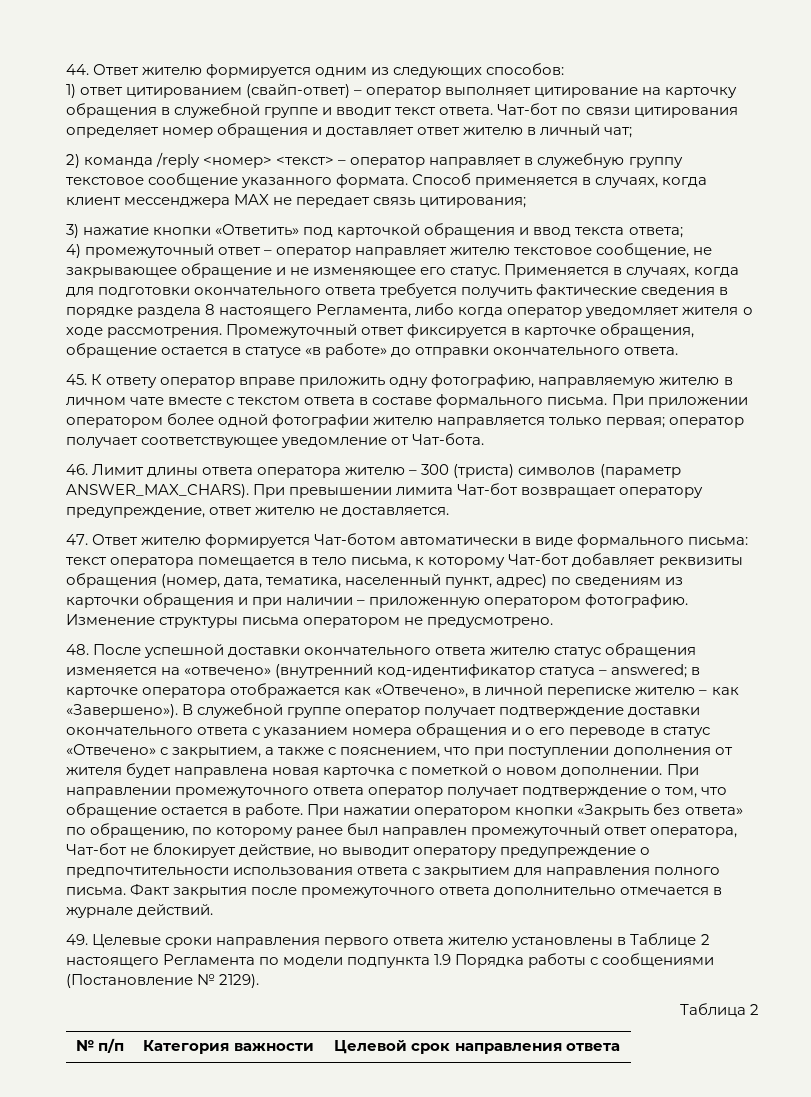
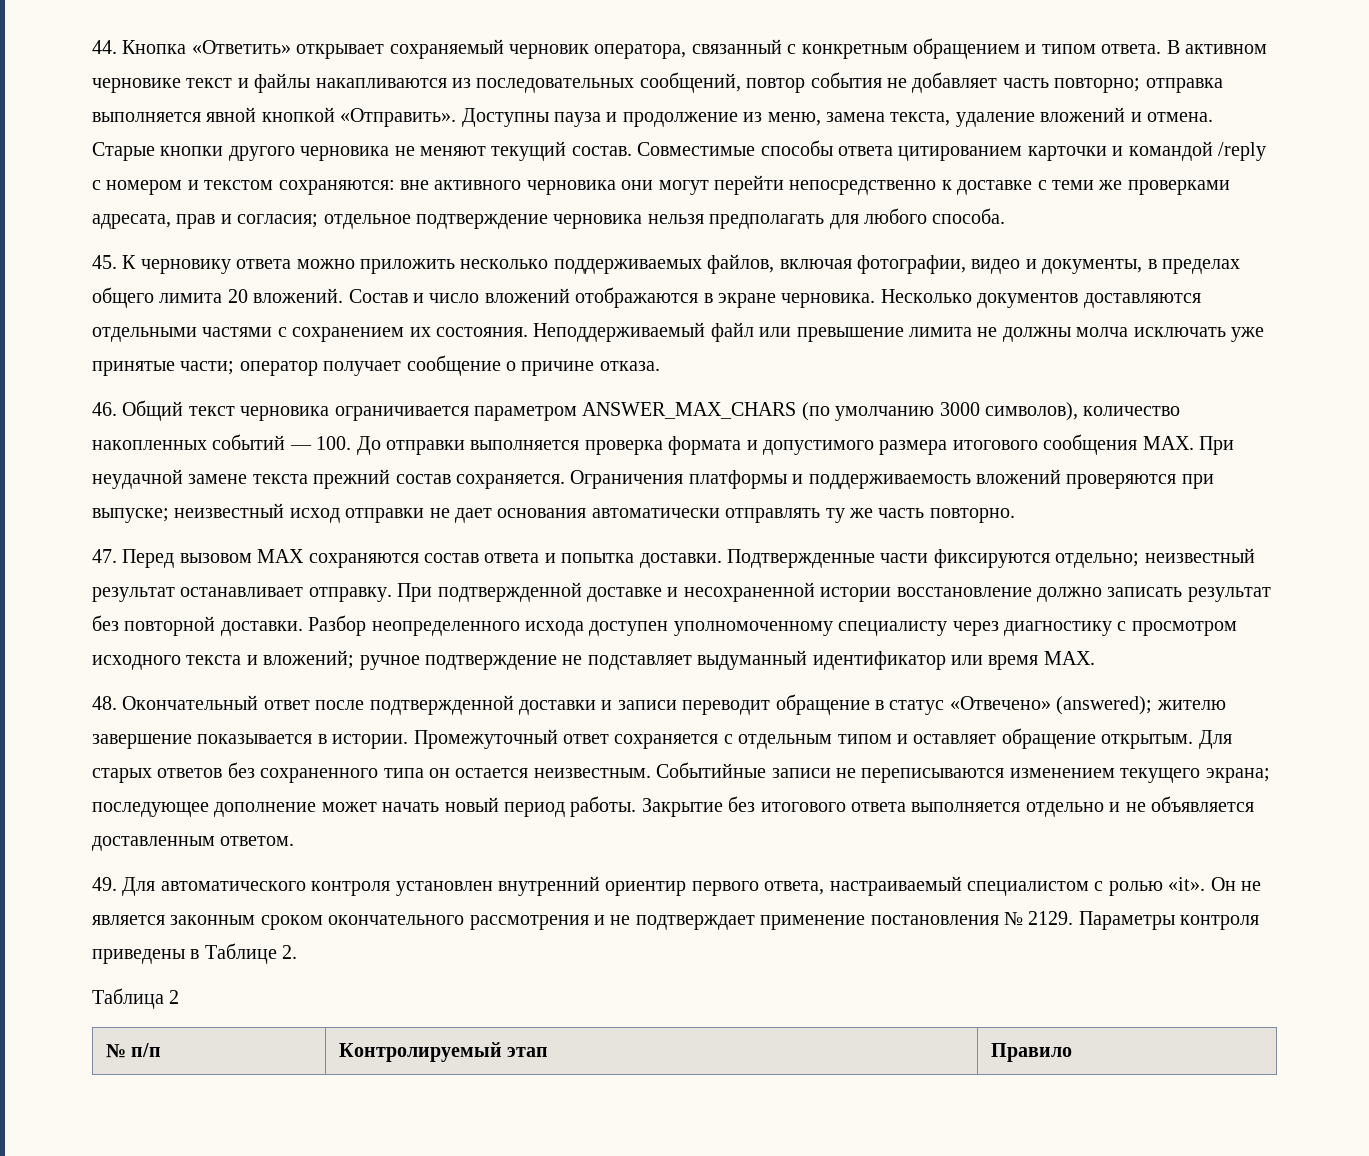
[93,63,565,78] [66,84,738,98] [66,103,738,118] [66,123,633,138] [66,152,683,168] [66,173,708,188] [66,194,527,208] [66,223,683,238] [66,243,713,258] [66,263,739,278] [66,283,729,298] [66,303,753,318] [66,323,695,338] [66,343,679,358] [66,374,733,388] [66,394,748,408] [66,413,745,428] [66,433,485,448] [66,464,681,478] [66,483,704,498] [66,507,450,518] [66,533,749,548] [66,553,743,568] [66,573,684,588] [66,593,689,608] [66,614,554,628] [66,643,697,658] [66,664,701,678] [66,683,739,698] [66,703,701,718] [66,723,710,738] [66,744,733,758] [66,763,699,778] [66,787,728,798] [66,803,743,818] [66,823,738,838] [66,843,651,858] [66,867,721,878] [66,884,723,898] [66,904,214,918] [66,933,710,948] [66,953,715,968] [66,974,260,988] [679,1003,759,1017] [75,1038,125,1053] [143,1040,314,1054] [334,1040,620,1054] Ответ жителю формируется одним из следующих способов: // 1) ответ цитированием (свайп-ответ) – оператор выполняет цитирование на карточку обращения в служебной группе и вводит текст ответа. Чат-бот по связи цитирования определяет номер обращения и доставляет ответ жителю в личный чат; // 2) команда /reply <номер> <текст> – оператор направляет в служебную группу текстовое сообщение указанного формата. Способ применяется в случаях, когда клиент мессенджера MAX не передает связь цитирования; // 3) нажатие кнопки «Ответить» под карточкой обращения и ввод текста ответа; // 4) промежуточный ответ – оператор направляет жителю текстовое сообщение, не закрывающее обращение и не изменяющее его статус. Применяется в случаях, когда для подготовки окончательного ответа требуется получить фактические сведения в порядке раздела 8 настоящего Регламента, либо когда оператор уведомляет жителя о ходе рассмотрения. Промежуточный ответ фиксируется в карточке обращения, обращение остается в статусе «в работе» до отправки окончательного ответа. // 45. К ответу оператор вправе приложить одну фотографию, направляемую жителю в личном чате вместе с текстом ответа в составе формального письма. При приложении оператором более одной фотографии жителю направляется только первая; оператор получает соответствующее уведомление от Чат-бота. // 46. Лимит длины ответа оператора жителю – 300 (триста) символов (параметр ANSWER_MAX_CHARS). При превышении лимита Чат-бот возвращает оператору предупреждение, ответ жителю не доставляется. // 47. Ответ жителю формируется Чат-ботом автоматически в виде формального письма: текст оператора помещается в тело письма, к которому Чат-бот добавляет реквизиты обращения (номер, дата, тематика, населенный пункт, адрес) по сведениям из карточки обращения и при наличии – приложенную оператором фотографию. Изменение структуры письма оператором не предусмотрено. // 48. После успешной доставки окончательного ответа жителю статус обращения изменяется на «отвечено» (внутренний код-идентификатор статуса – answered; в карточке оператора отображается как «Отвечено», в личной переписке жителю – как «Завершено»). В служебной группе оператор получает подтверждение доставки окончательного ответа с указанием номера обращения и о его переводе в статус «Отвечено» с закрытием, а также с пояснением, что при поступлении дополнения от жителя будет направлена новая карточка с пометкой о новом дополнении. При направлении промежуточного ответа оператор получает подтверждение о том, что обращение остается в работе. При нажатии оператором кнопки «Закрыть без ответа» по обращению, по которому ранее был направлен промежуточный ответ оператора, Чат-бот не блокирует действие, но выводит оператору предупреждение о предпочтительности использования ответа с закрытием для направления полного письма. Факт закрытия после промежуточного ответа дополнительно отмечается в журнале действий. // 49. Целевые сроки направления первого ответа жителю установлены в Таблице 2 настоящего Регламента по модели подпункта 1.9 Порядка работы с сообщениями (Постановление № 2129). // Таблица 2 // № п/п | Категория важности | Целевой срок направления ответа -> [122,38,1267,59] [92,72,1223,93] [92,107,1213,127] [92,140,1266,161] [92,175,1230,195] [92,208,1006,229] [92,254,1240,274] [92,287,1201,308] [92,322,1264,342] [92,355,660,376] [92,400,1181,421] [92,434,1234,455] [92,469,1214,489] [92,503,1015,523] [92,548,1255,568] [92,582,1271,602] [92,615,1237,636] [92,650,1095,670] [92,694,1226,715] [92,728,1232,749] [92,762,1270,783] [92,796,1254,817] [92,836,295,851] [92,876,1261,896] [92,911,1260,930] [92,943,298,964] [92,988,180,1009] [106,1043,162,1058] [339,1042,549,1062] [991,1043,1073,1062] Кнопка «Ответить» открывает сохраняемый черновик оператора, связанный с конкретным обращением и типом ответа. В активном черновике текст и файлы накапливаются из последовательных сообщений, повтор события не добавляет часть повторно; отправка выполняется явной кнопкой «Отправить». Доступны пауза и продолжение из меню, замена текста, удаление вложений и отмена. Старые кнопки другого черновика не меняют текущий состав. Совместимые способы ответа цитированием карточки и командой /reply с номером и текстом сохраняются: вне активного черновика они могут перейти непосредственно к доставке с теми же проверками адресата, прав и согласия; отдельное подтверждение черновика нельзя предполагать для любого способа. // 45. К черновику ответа можно приложить несколько поддерживаемых файлов, включая фотографии, видео и документы, в пределах общего лимита 20 вложений. Состав и число вложений отображаются в экране черновика. Несколько документов доставляются отдельными частями с сохранением их состояния. Неподдерживаемый файл или превышение лимита не должны молча исключать уже принятые части; оператор получает сообщение о причине отказа. // 46. Общий текст черновика ограничивается параметром ANSWER_MAX_CHARS (по умолчанию 3000 символов), количество накопленных событий — 100. До отправки выполняется проверка формата и допустимого размера итогового сообщения MAX. При неудачной замене текста прежний состав сохраняется. Ограничения платформы и поддерживаемость вложений проверяются при выпуске; неизвестный исход отправки не дает основания автоматически отправлять ту же часть повторно. // 47. Перед вызовом MAX сохраняются состав ответа и попытка доставки. Подтвержденные части фиксируются отдельно; неизвестный результат останавливает отправку. При подтвержденной доставке и несохраненной истории восстановление должно записать результат без повторной доставки. Разбор неопределенного исхода доступен уполномоченному специалисту через диагностику с просмотром исходного текста и вложений; ручное подтверждение не подставляет выдуманный идентификатор или время MAX. // 48. Окончательный ответ после подтвержденной доставки и записи переводит обращение в статус «Отвечено» (answered); жителю завершение показывается в истории. Промежуточный ответ сохраняется с отдельным типом и оставляет обращение открытым. Для старых ответов без сохраненного типа он остается неизвестным. Событийные записи не переписываются изменением текущего экрана; последующее дополнение может начать новый период работы. Закрытие без итогового ответа выполняется отдельно и не объявляется доставленным ответом. // 49. Для автоматического контроля установлен внутренний ориентир первого ответа, настраиваемый специалистом с ролью «it». Он не является законным сроком окончательного рассмотрения и не подтверждает применение постановления № 2129. Параметры контроля приведены в Таблице 2. // Таблица 2 // № п/п | Контролируемый этап | Правило

